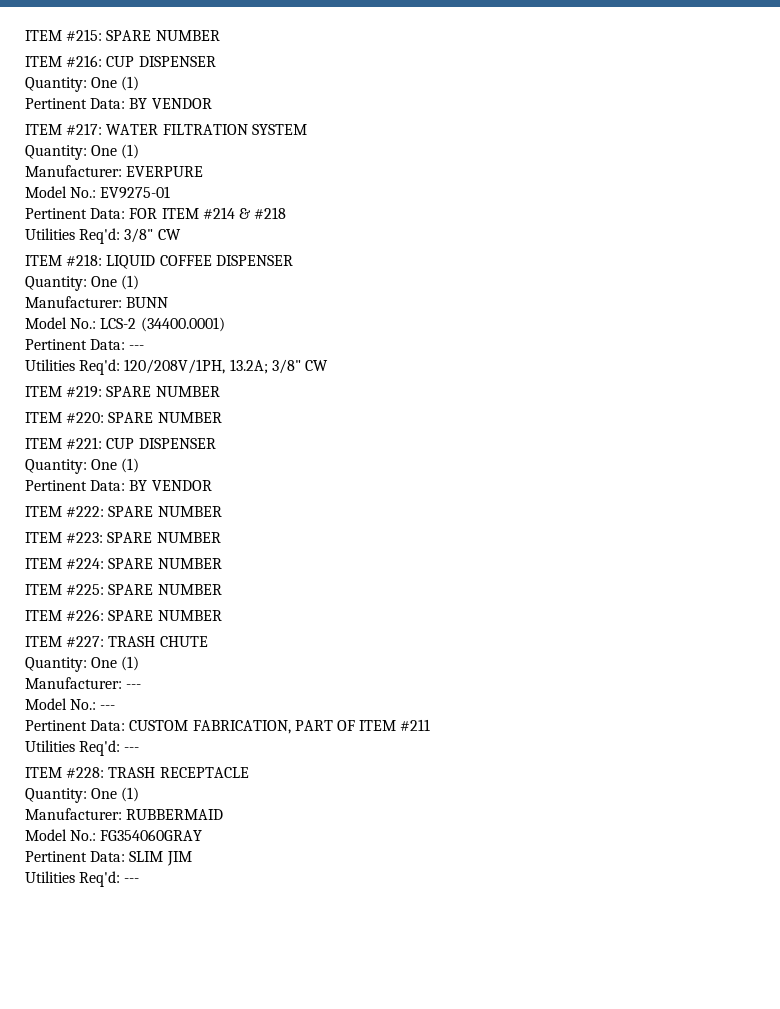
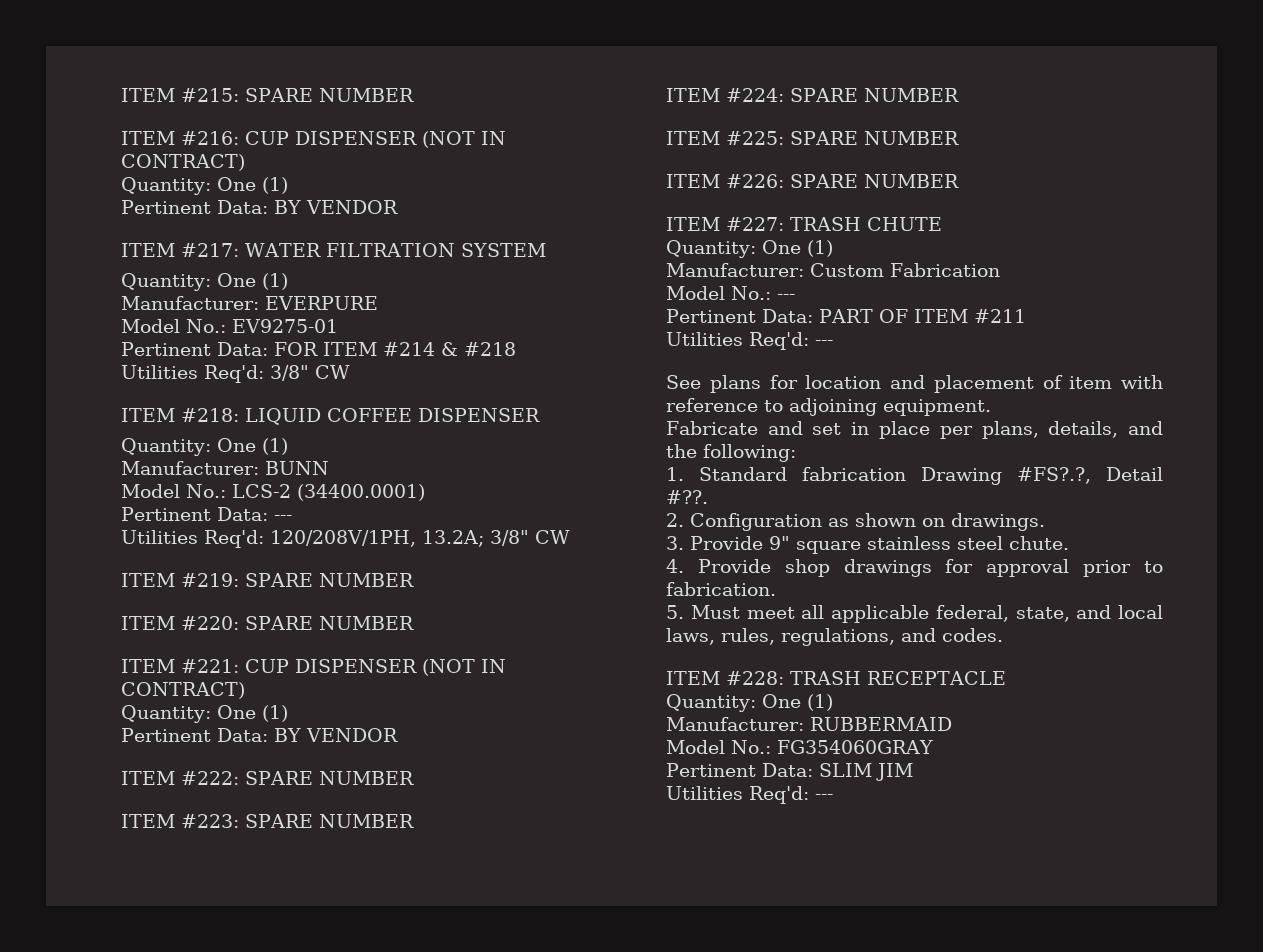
(216, 61) none -> [422,131,506,148] [121,154,245,171] (NOT IN CONTRACT)
(216, 443) none -> [422,659,506,676] [121,682,245,699] (NOT IN CONTRACT)
[126,684,142,689] --- -> [810,263,1000,277] Custom Fabrication
[129,720,291,734] CUSTOM FABRICATION, -> (813, 316) none
(140, 749) none -> [666,375,1163,393] [666,398,991,416] [666,421,1163,439] [666,444,796,462] [666,467,1163,485] [666,490,708,504] [666,513,1045,531] [666,536,1069,554] [666,559,1163,577] [666,582,776,596] [666,605,1163,623] [666,628,1003,646] // See plans for location and placement of item with reference to adjoining equipment. // Fabricate and set in place per plans, details, and the following: // 1. Standard fabrication Drawing #FS?.?, Detail #??. // 2. Configuration as shown on drawings. // 3. Provide 9" square stainless steel chute. // 4. Provide shop drawings for approval prior to fabrication. // 5. Must meet all applicable federal, state, and local laws, rules, regulations, and codes.

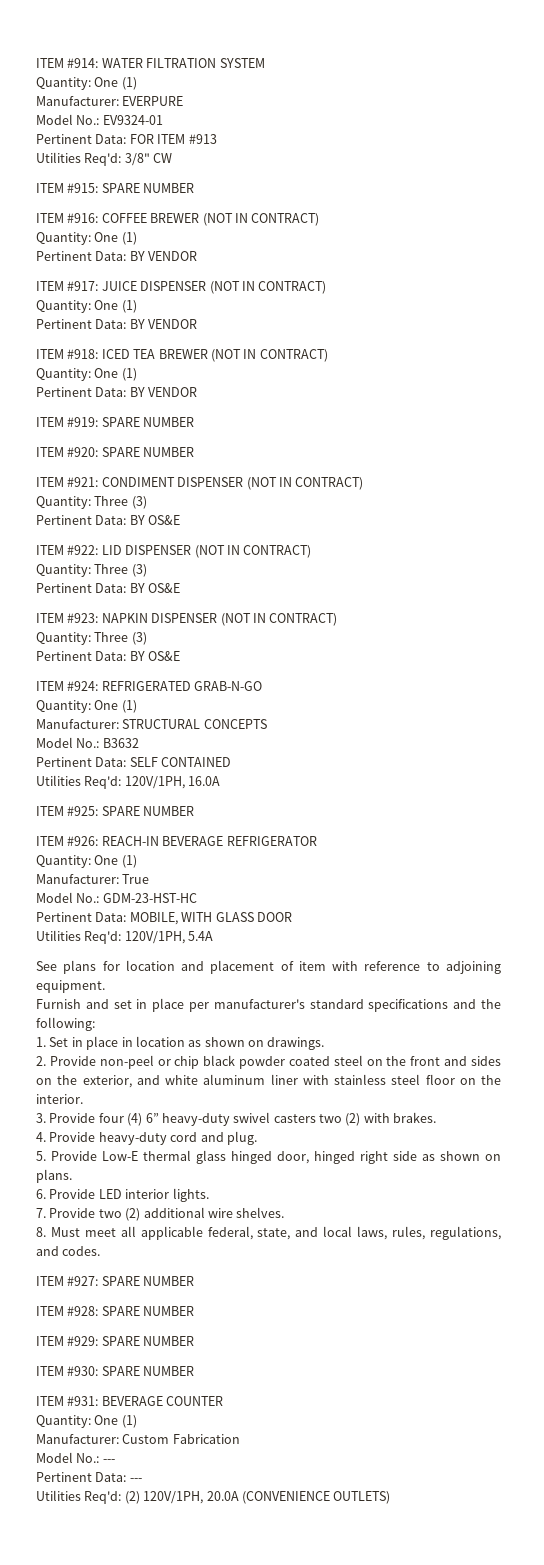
[121,88,414,102] [121,131,289,145] ITEM #215: SPARE NUMBER // ITEM #216: CUP -> [36,58,265,68] [36,77,137,90] [36,96,184,106] [36,114,163,125] [36,134,217,144] [36,152,173,166] [36,183,195,193] [36,213,320,226] [36,232,137,245] [36,251,198,261] [36,281,137,291] ITEM #914: WATER FILTRATION SYSTEM // Quantity: One (1) // Manufacturer: EVERPURE // Model No.: EV9324-01 // Pertinent Data: FOR ITEM #913 // Utilities Req'd: 3/8" CW // ITEM #915: SPARE NUMBER // ITEM #916: COFFEE BREWER (NOT IN CONTRACT) // Quantity: One (1) // Pertinent Data: BY VENDOR // ITEM #917: JUICE
[181,243,546,257] [121,273,288,291] [121,296,378,310] [121,319,338,333] [121,342,516,356] [121,365,350,383] [121,408,540,425] [121,438,288,456] [121,461,329,475] [121,484,426,501] [121,507,292,521] [121,530,570,548] [121,573,414,587] [121,616,414,630] [121,659,417,673] #217: WATER FILTRATION SYSTEM // Quantity: One (1) // Manufacturer: EVERPURE // Model No.: EV9275-01 // Pertinent Data: FOR ITEM #214 & #218 // Utilities Req'd: 3/8" CW // ITEM #218: LIQUID COFFEE DISPENSER // Quantity: One (1) // Manufacturer: BUNN // Model No.: LCS-2 (34400.0001) // Pertinent Data: --- // Utilities Req'd: 120/208V/1PH, 13.2A; 3/8" CW // ITEM #219: SPARE NUMBER // ITEM #220: SPARE NUMBER // ITEM #221: CUP DISPENSER -> [67,349,208,359] #918: ICED TEA BREWER
[181,771,414,785] [121,814,414,828] [666,88,959,102] [666,131,959,145] [666,174,959,188] [666,217,942,231] #222: SPARE NUMBER // ITEM #223: SPARE NUMBER // ITEM #224: SPARE NUMBER // ITEM #225: SPARE NUMBER // ITEM #226: SPARE NUMBER // ITEM #227: TRASH CHUTE -> [67,417,195,427] [36,447,195,457] [36,477,364,490] [36,496,147,509] [36,515,181,525] [36,545,312,558] [36,564,147,577] [36,583,181,593] [36,613,338,626] [36,632,147,645] [36,651,181,661] [36,681,263,691] [36,700,137,713] [36,719,267,729] [36,737,139,748] [36,757,232,767] [36,775,221,789] [36,806,195,816] [36,836,317,846] [36,855,137,868] [36,874,150,884] [36,892,197,903] [36,912,292,925] [36,930,214,944] [36,960,501,974] [36,980,105,993] [36,998,502,1012] [36,1017,95,1031] [36,1036,325,1050] [36,1055,502,1069] [36,1074,501,1088] [36,1094,83,1104] [36,1112,437,1126] [36,1131,257,1145] [36,1150,501,1164] [36,1169,72,1183] [36,1188,209,1202] [36,1207,285,1221] [36,1226,502,1240] [36,1246,101,1256] [36,1276,195,1286] [36,1306,195,1316] [36,1336,195,1346] [36,1366,195,1376] [36,1396,224,1406] #919: SPARE NUMBER // ITEM #920: SPARE NUMBER // ITEM #921: CONDIMENT DISPENSER (NOT IN CONTRACT) // Quantity: Three (3) // Pertinent Data: BY OS&E // ITEM #922: LID DISPENSER (NOT IN CONTRACT) // Quantity: Three (3) // Pertinent Data: BY OS&E // ITEM #923: NAPKIN DISPENSER (NOT IN CONTRACT) // Quantity: Three (3) // Pertinent Data: BY OS&E // ITEM #924: REFRIGERATED GRAB-N-GO // Quantity: One (1) // Manufacturer: STRUCTURAL CONCEPTS // Model No.: B3632 // Pertinent Data: SELF CONTAINED // Utilities Req'd: 120V/1PH, 16.0A // ITEM #925: SPARE NUMBER // ITEM #926: REACH-IN BEVERAGE REFRIGERATOR // Quantity: One (1) // Manufacturer: True // Model No.: GDM-23-HST-HC // Pertinent Data: MOBILE, WITH GLASS DOOR // Utilities Req'd: 120V/1PH, 5.4A // See plans for location and placement of item with reference to adjoining equipment. // Furnish and set in place per manufacturer's standard specifications and the following: // 1. Set in place in location as shown on drawings. // 2. Provide non-peel or chip black powder coated steel on the front and sides on the exterior, and white aluminum liner with stainless steel floor on the interior. // 3. Provide four (4) 6” heavy-duty swivel casters two (2) with brakes. // 4. Provide heavy-duty cord and plug. // 5. Provide Low-E thermal glass hinged door, hinged right side as shown on plans. // 6. Provide LED interior lights. // 7. Provide two (2) additional wire shelves. // 8. Must meet all applicable federal, state, and local laws, rules, regulations, and codes. // ITEM #927: SPARE NUMBER // ITEM #928: SPARE NUMBER // ITEM #929: SPARE NUMBER // ITEM #930: SPARE NUMBER // ITEM #931: BEVERAGE COUNTER
[818,309,1026,323] [666,332,833,350] [666,375,1163,393] [666,398,991,416] [666,421,1163,439] [666,444,796,462] [666,467,1163,485] [666,490,708,504] [666,513,1045,531] [666,536,1069,554] [666,559,1163,577] [666,582,776,596] [666,605,1163,623] [666,628,1003,646] [666,671,1006,685] [666,694,833,712] [666,717,952,731] [666,740,933,754] [666,763,913,781] [666,786,833,804] PART OF ITEM #211 // Utilities Req'd: --- // See plans for location and placement of item with reference to adjoining equipment. // Fabricate and set in place per plans, details, and the following: // 1. Standard fabrication Drawing #FS?.?, Detail #??. // 2. Configuration as shown on drawings. // 3. Provide 9" square stainless steel chute. // 4. Provide shop drawings for approval prior to fabrication. // 5. Must meet all applicable federal, state, and local laws, rules, regulations, and codes. // ITEM #228: TRASH RECEPTACLE // Quantity: One (1) // Manufacturer: RUBBERMAID // Model No.: FG354060GRAY // Pertinent Data: SLIM JIM // Utilities Req'd: --- -> [129,1478,142,1482] [36,1490,391,1504] --- // Utilities Req'd: (2) 120V/1PH, 20.0A (CONVENIENCE OUTLETS)

